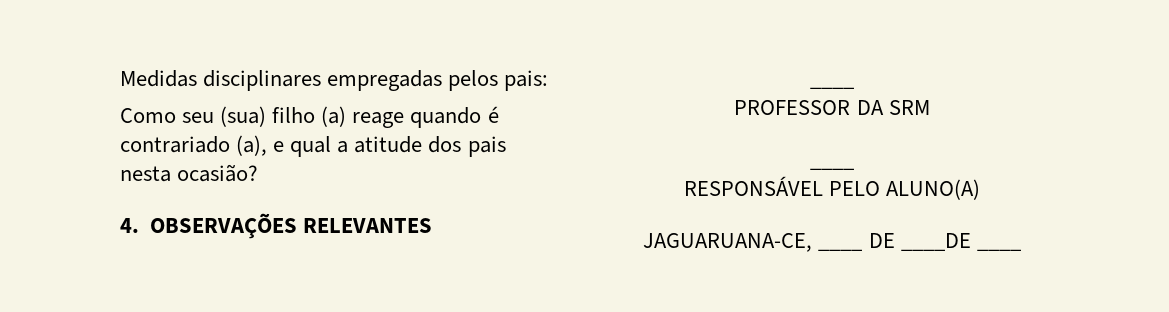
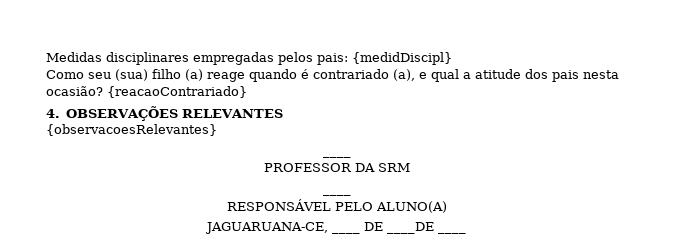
(549, 80) none -> [352,52,452,65] {medidDiscipl}
(259, 173) none -> [107,86,247,98] {reacaoContrariado}
(433, 225) none -> [46,124,217,136] // {observacoesRelevantes}

